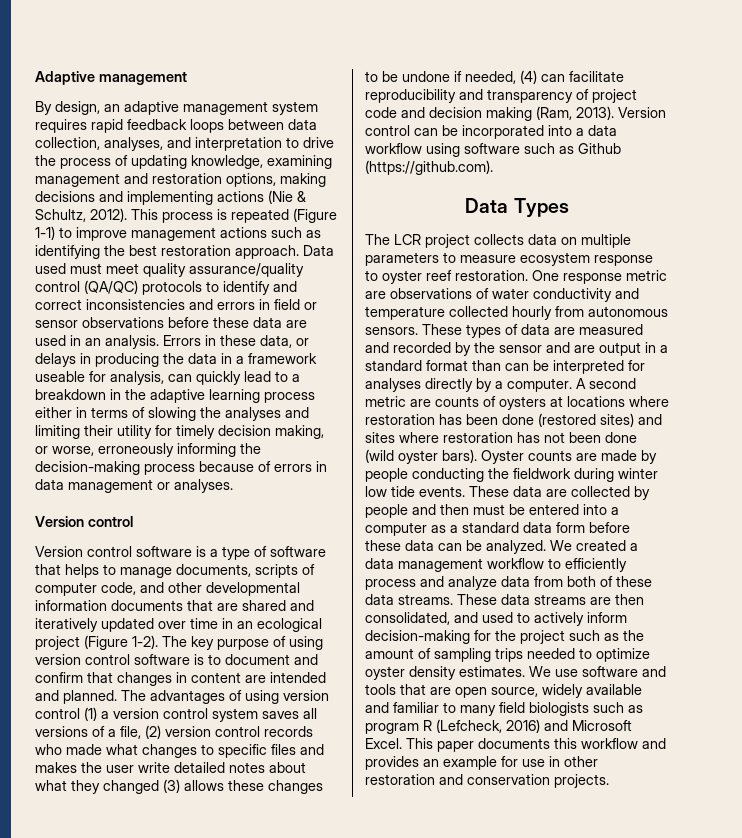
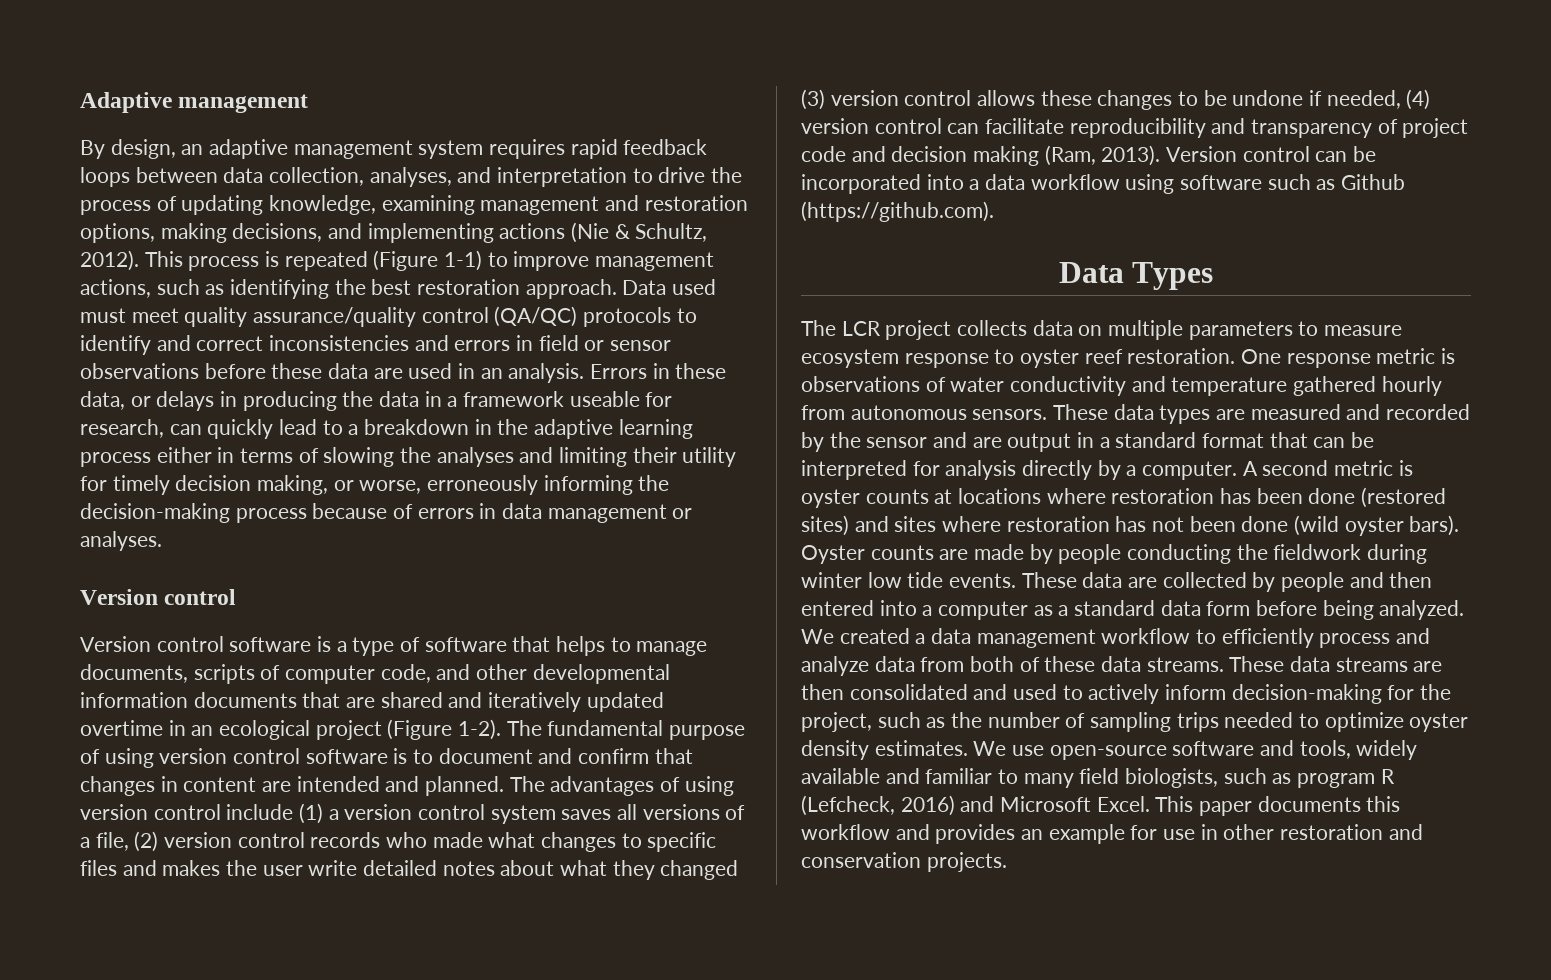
[35,191,95,202] decisions -> [232,223,323,242] decisions,
[220,227,267,238] actions -> [80,279,151,298] actions,
[110,371,164,385] analysis, -> [80,419,164,438] research,
[158,618,218,629] over time -> [80,720,163,736] overtime
[191,636,214,650] key -> [547,720,664,736] fundamental
(80, 713) none -> [226,804,294,820] include
(180, 786) none -> [830,90,972,106] version control
(537, 77) none -> [801,118,942,134] version control
[365,291,386,299] are -> [1441,348,1456,364] is
[449,306,508,317] collected -> [1293,376,1377,396] gathered
[466,324,550,338] types of data -> [1113,404,1211,424] data types
[472,360,501,371] than -> [1269,432,1308,448] that
[365,378,421,392] analyses -> [945,460,1017,480] analysis
[410,396,546,410] are counts of oysters -> [1398,460,1413,476] [801,489,929,508] is oyster counts
[473,504,525,515] must be -> (1433, 580) none
[365,540,482,551] these data can be -> [1322,600,1374,620] being
[365,612,450,625] consolidated, -> [849,684,968,700] consolidated
[520,630,565,644] project -> [801,712,872,732] project,
[365,648,414,659] amount -> [987,712,1060,728] number
(578, 673) none -> [1049,745,1167,760] open-source
[365,684,538,698] tools that are open source, -> [1299,740,1351,759] tools,
[529,702,589,716] biologists -> [1125,768,1219,788] biologists,

